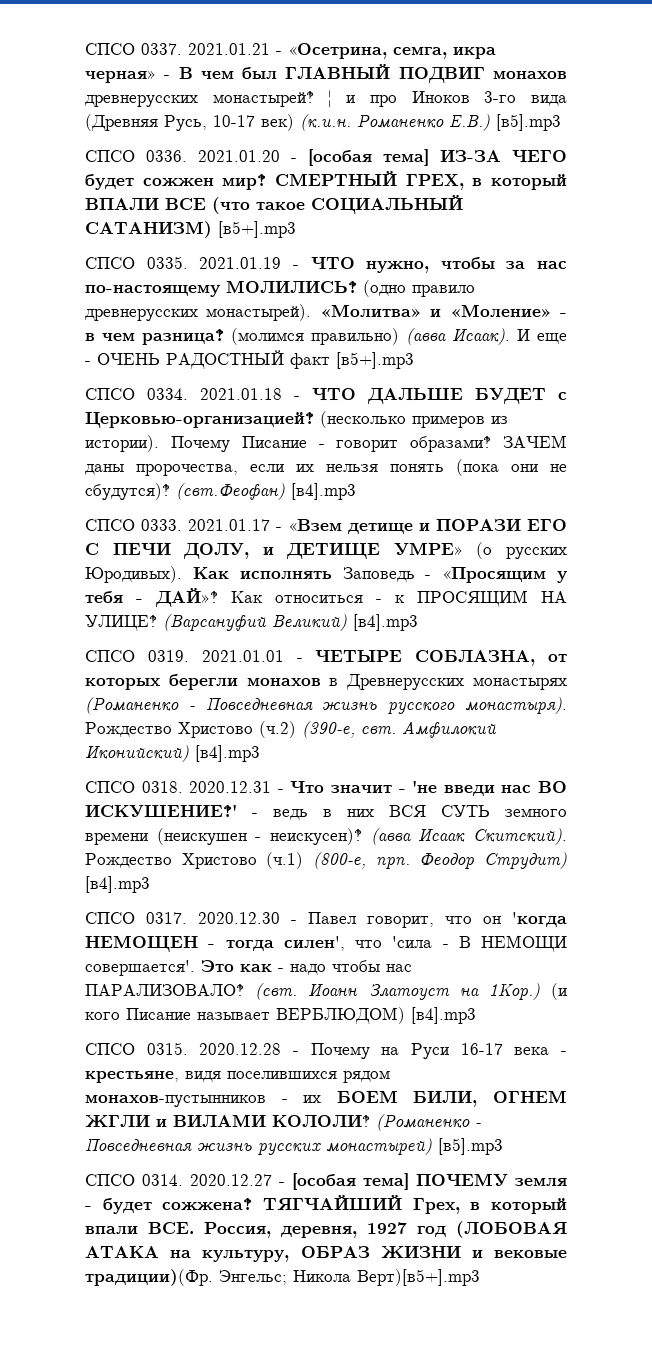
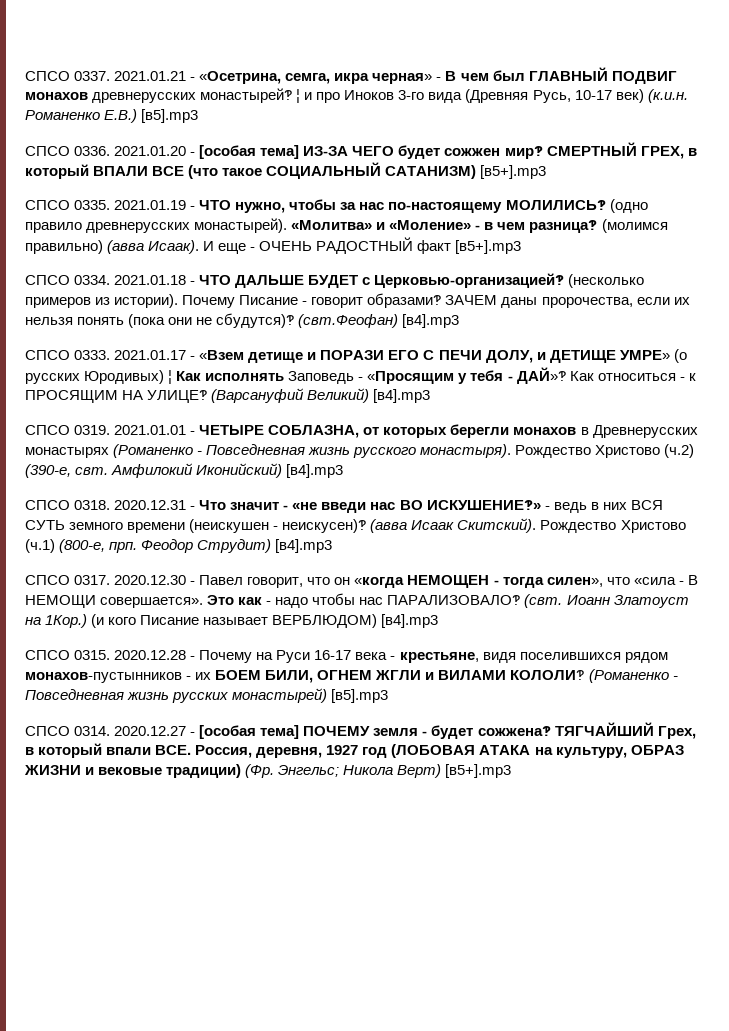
[85,566,182,583] Юродивых). -> [84,370,173,384] Юродивых) ¦
[412,780,438,793] 'не -> [292,502,318,510] «не
[85,804,237,817] ИСКУШЕНИЕ‽' -> [426,500,541,510] ИСКУШЕНИЕ‽»
[512,912,567,927] 'когда -> [354,577,405,588] «когда
[283,936,433,951] силен', что 'сила -> [546,577,676,587] силен», что «сила
[85,960,195,976] совершается'. -> [100,597,204,608] совершается».
[85,1269,480,1286] традиции)(Фр. Энгельс; Никола Верт)[в5+].mp3 -> [166,764,512,778] традиции) (Фр. Энгельс; Никола Верт) [в5+].mp3

